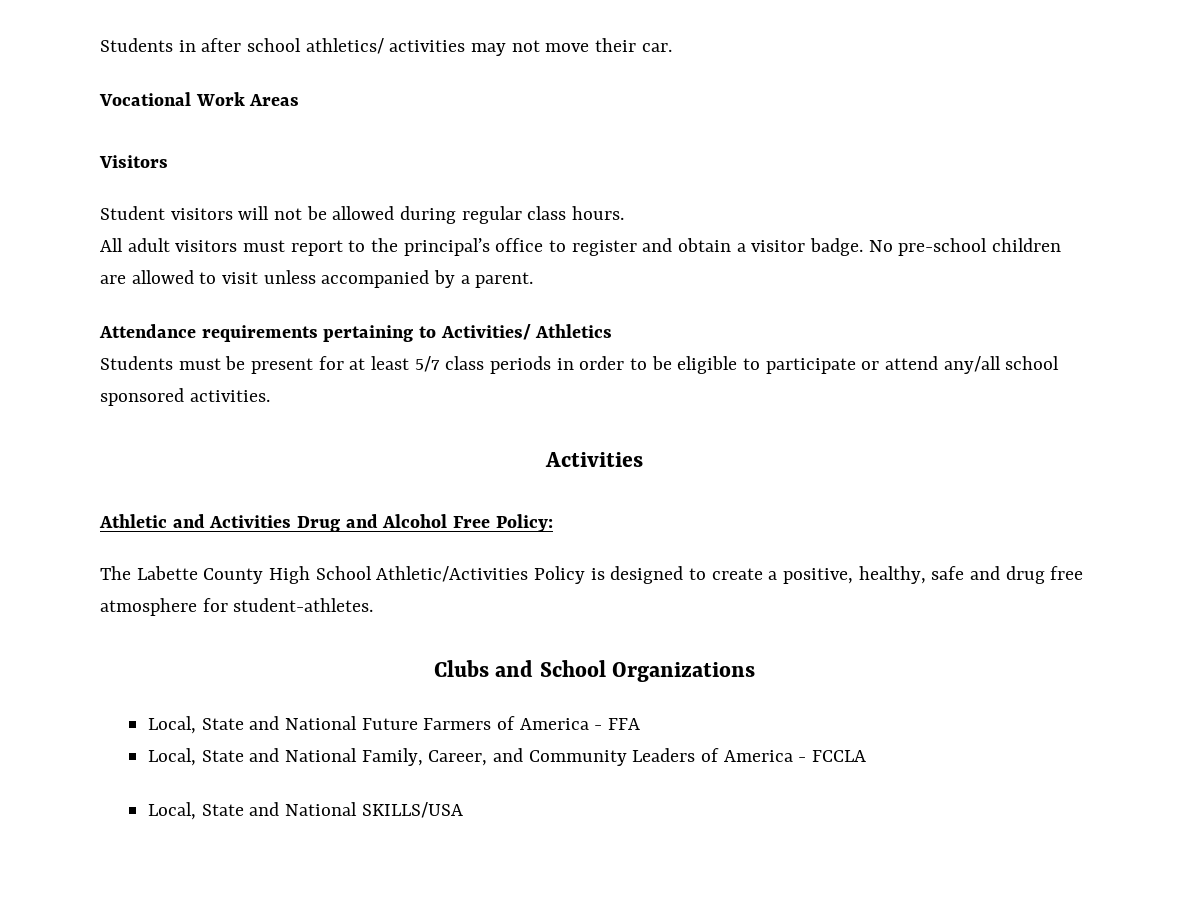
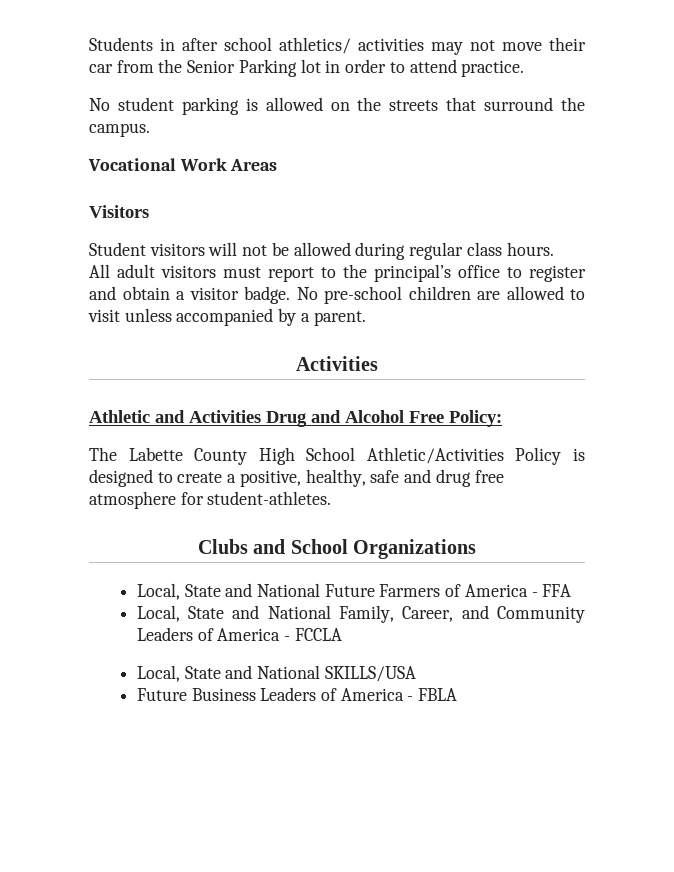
[641,43,672,52] car. -> [89,59,525,77] [89,97,585,115] [89,123,150,137] car from the Senior Parking lot in order to attend practice. // No student parking is allowed on the streets that surround the campus.
[99,324,613,342] [100,356,1060,374] [100,388,270,406] // Attendance requirements pertaining to Activities/ Athletics // Students must be present for at least 5/7 class periods in order to be eligible to participate or attend any/all school sponsored activities. -> (366, 318) none
(463, 810) none -> [136,687,458,701] // Future Business Leaders of America - FBLA

